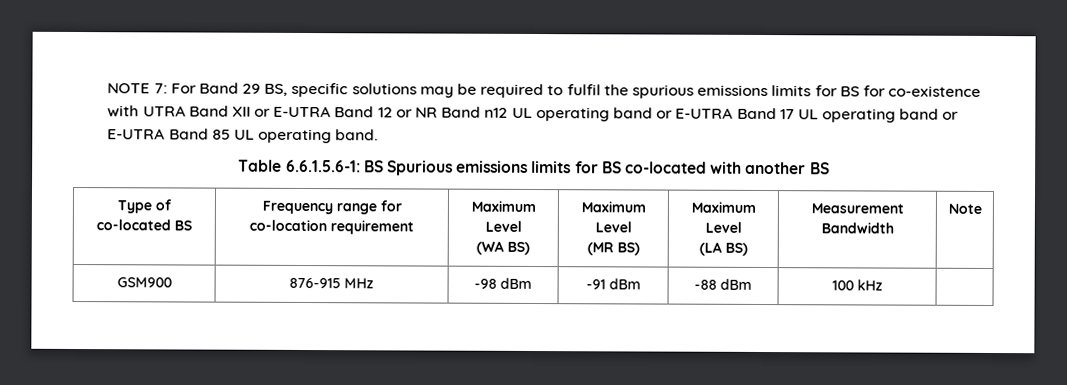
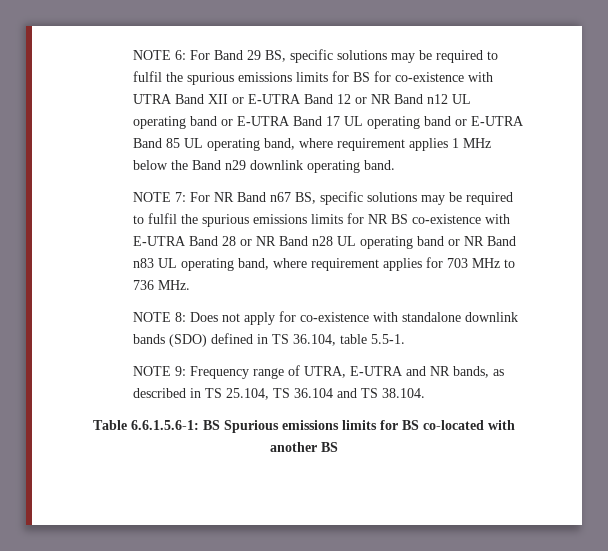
[107,83,168,94] NOTE 7: -> [133,50,187,60] NOTE 6:
[335,129,379,141] band. -> [264,138,492,151] [133,160,396,173] [133,191,514,205] [133,213,511,227] [133,236,517,249] [133,257,516,271] [133,280,191,290] [133,311,519,325] [133,333,406,347] [133,365,505,379] [133,388,426,400] band, where requirement applies 1 MHz below the Band n29 downlink operating band. // NOTE 7: For NR Band n67 BS, specific solutions may be required to fulfil the spurious emissions limits for NR BS co-existence with E-UTRA Band 28 or NR Band n28 UL operating band or NR Band n83 UL operating band, where requirement applies for 703 MHz to 736 MHz. // NOTE 8: Does not apply for co-existence with standalone downlink bands (SDO) defined in TS 36.104, table 5.5-1. // NOTE 9: Frequency range of UTRA, E-UTRA and NR bands, as described in TS 25.104, TS 36.104 and TS 38.104.
[117,199,172,214] [96,219,192,231] [261,200,402,215] [249,219,414,235] [470,200,536,213] [484,220,522,232] [476,240,530,255] [580,201,646,213] [594,221,632,233] [586,242,640,256] [690,201,756,213] [704,221,742,233] [698,241,748,256] [810,203,904,214] [820,222,894,234] [947,203,982,214] [116,277,172,288] [289,277,374,289] [474,277,532,289] [585,278,641,290] [694,278,752,290] [831,279,883,291] // Type of co-located BS | Frequency range for co-location requirement | Maximum Level // (WA BS) | Maximum Level // (MR BS) | Maximum Level // (LA BS) | Measurement Bandwidth | Note // GSM900 | 876-915 MHz | -98 dBm | -91 dBm | -88 dBm | 100 kHz | -> (338, 447) none

